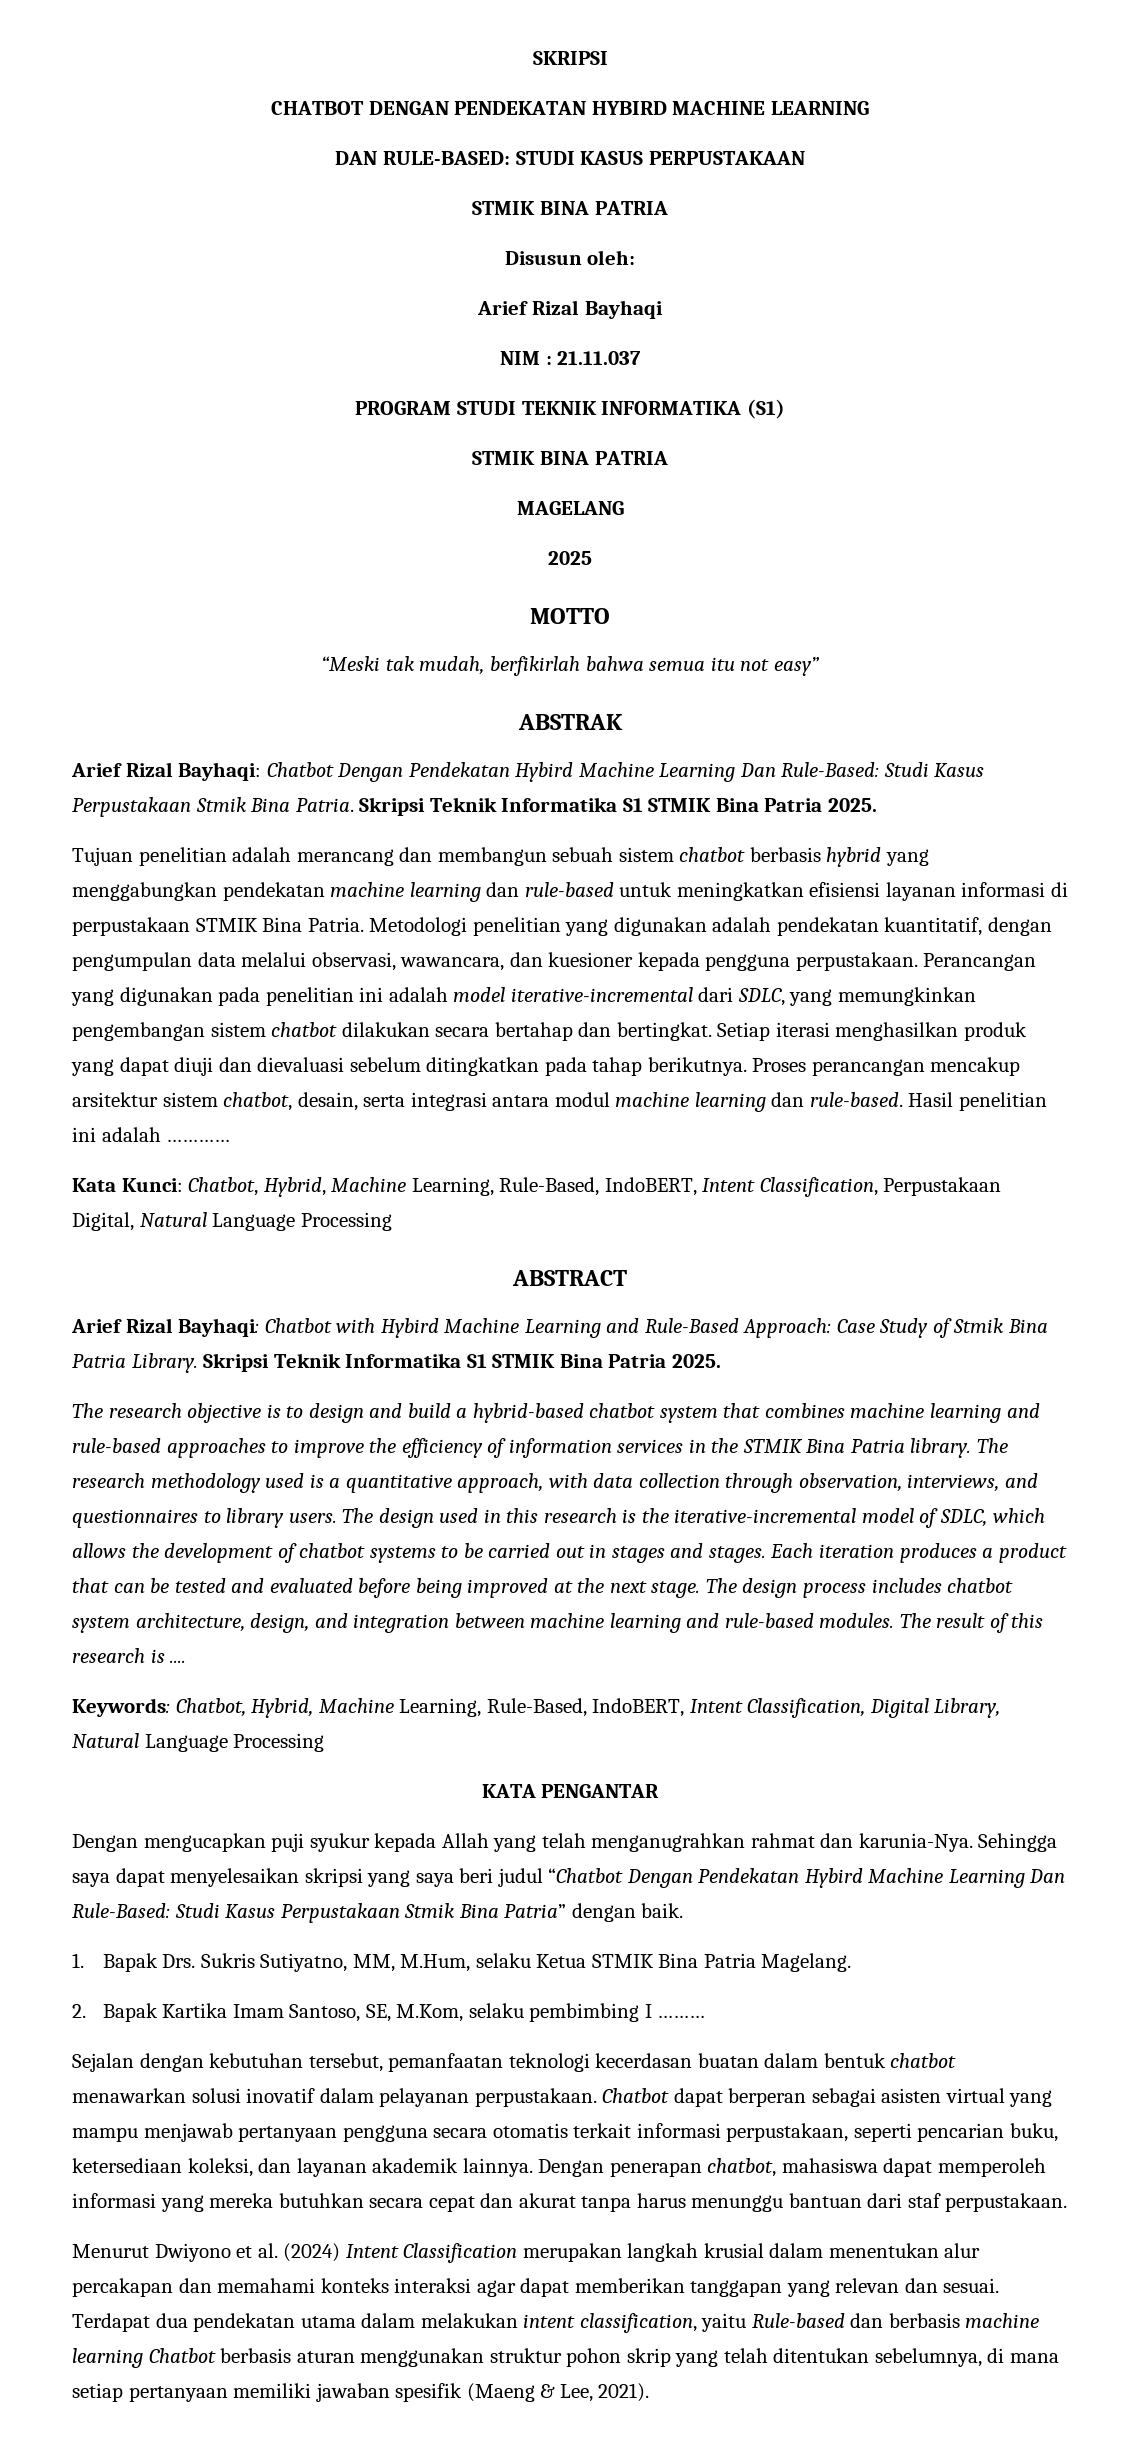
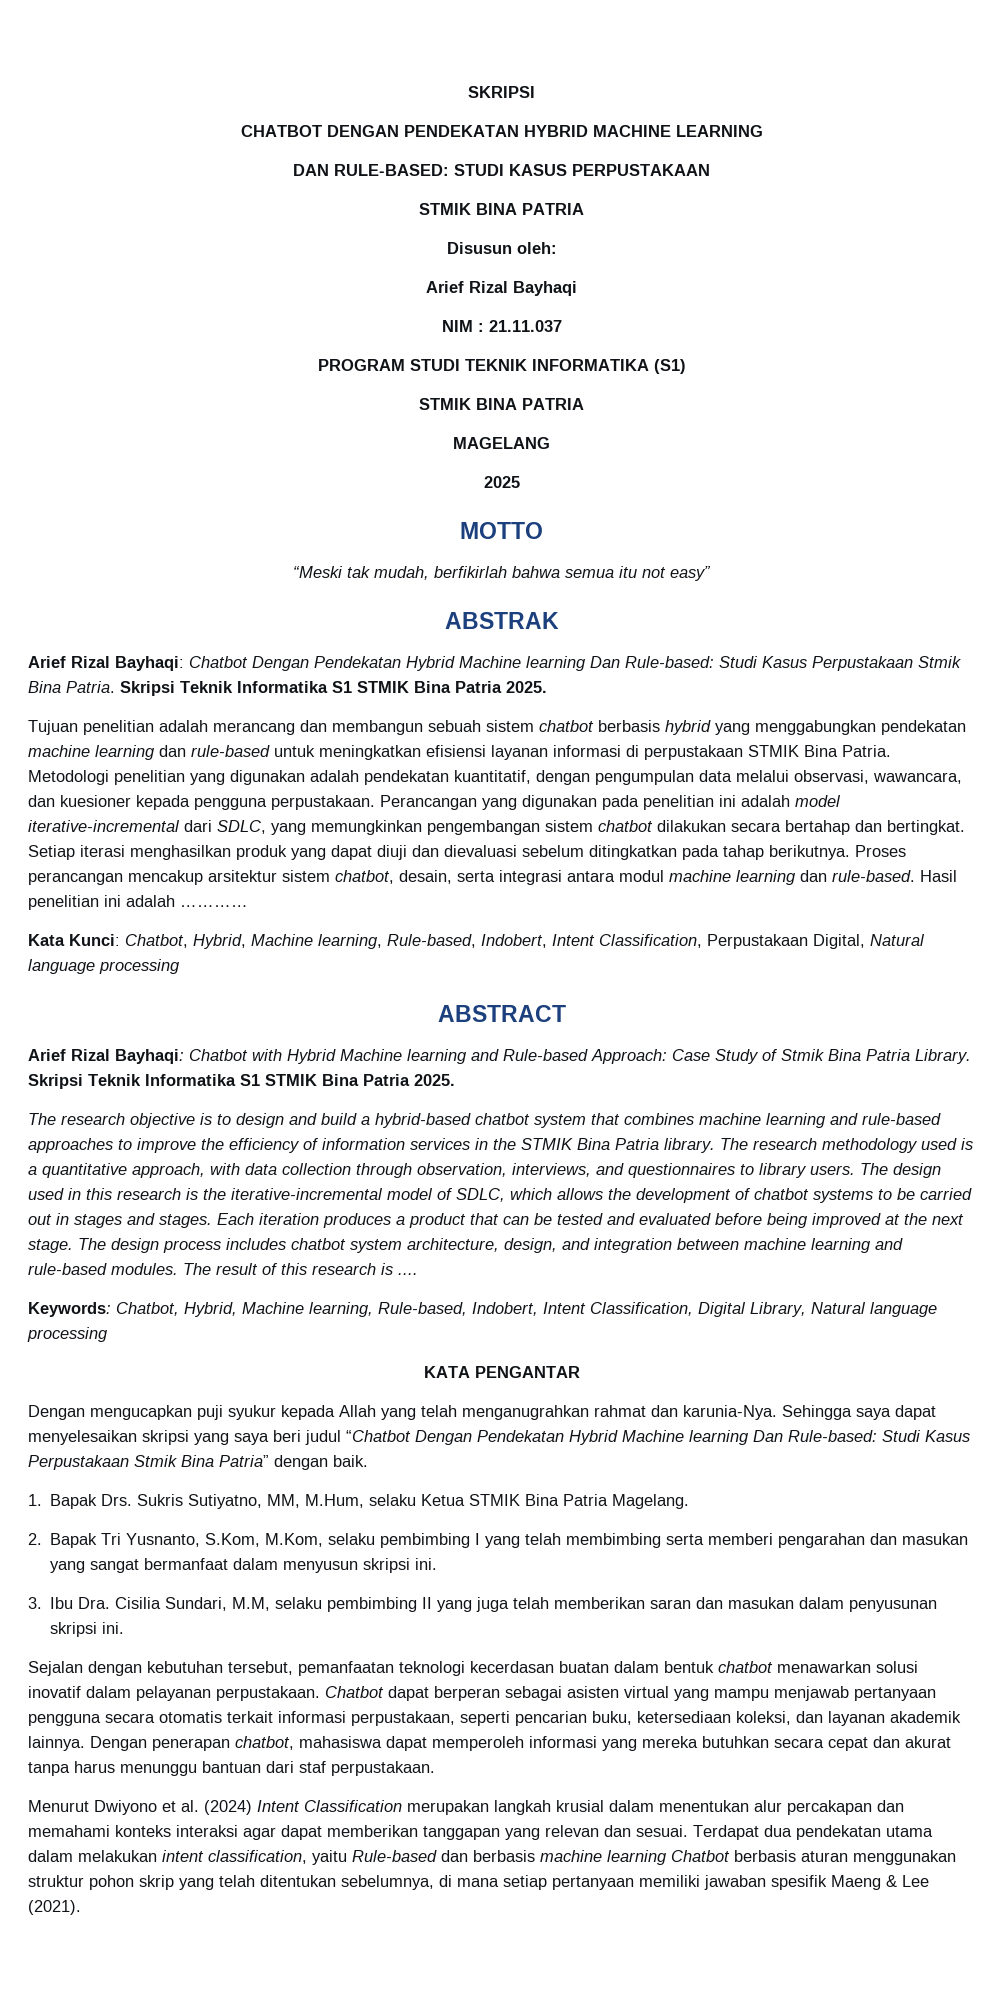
[591,101,667,115] HYBIRD -> [523,125,588,137] HYBRID
[515,762,880,782] Hybird Machine Learning Dan Rule-Based: -> [406,656,714,671] Hybrid Machine learning Dan Rule-based:
[411,1177,697,1196] Learning, Rule-Based, IndoBERT, -> [318,934,547,949] learning, Rule-based, Indobert,
[212,1212,392,1231] Language Processing -> [28,959,180,974] language processing
[380,1318,739,1338] Hybird Machine Learning and Rule-Based -> [287,1049,588,1064] Hybrid Machine learning and Rule-based
[399,1698,685,1717] Learning, Rule-Based, IndoBERT, -> [309,1302,538,1317] learning, Rule-based, Indobert,
[144,1733,325,1752] Language Processing -> [870,1302,937,1317] [27,1327,108,1342] language processing
[804,1868,1066,1888] [72,1903,170,1918] Hybird Machine Learning Dan Rule-Based: -> [569,1430,877,1445] Hybrid Machine learning Dan Rule-based:
[162,2003,706,2022] Kartika Imam Santoso, SE, M.Kom, selaku pembimbing I ……… -> [101,1533,969,1548] [50,1558,438,1573] [28,1597,938,1612] [50,1622,125,1637] Tri Yusnanto, S.Kom, M.Kom, selaku pembimbing I yang telah membimbing serta memberi pengarahan dan masukan yang sangat bermanfaat dalam menyusun skripsi ini. // 3. Ibu Dra. Cisilia Sundari, M.M, selaku pembimbing II yang juga telah memberikan saran dan masukan dalam penyusunan skripsi ini.
[466,2383,650,2402] (Maeng & Lee, 2021). -> [831,1875,929,1890] [28,1900,81,1915] Maeng & Lee (2021).

